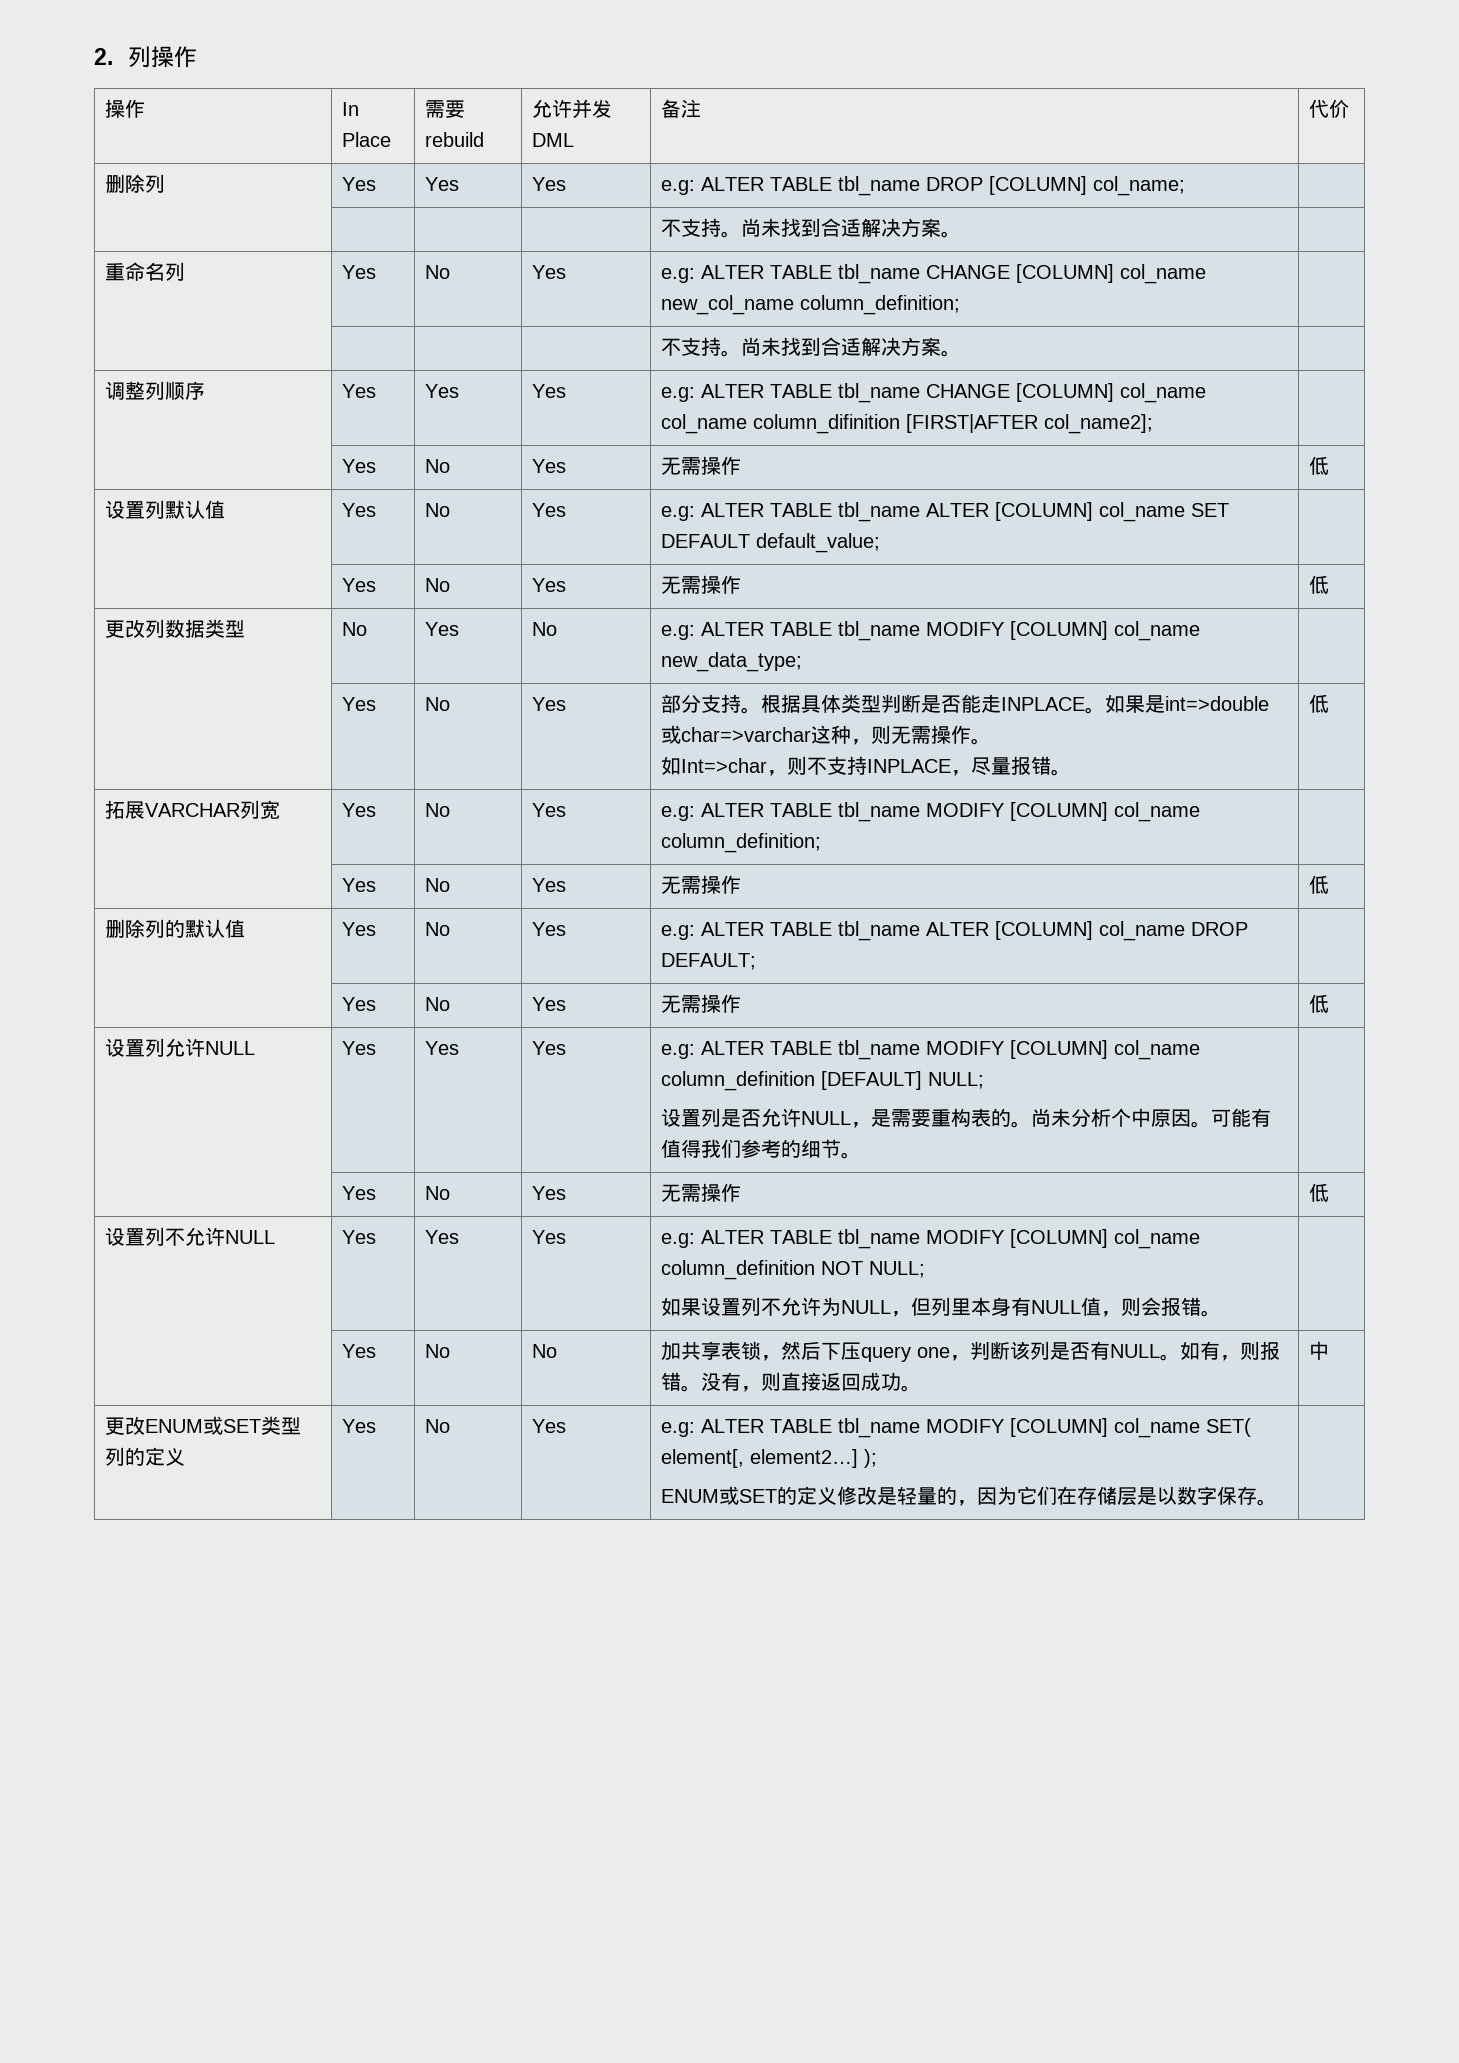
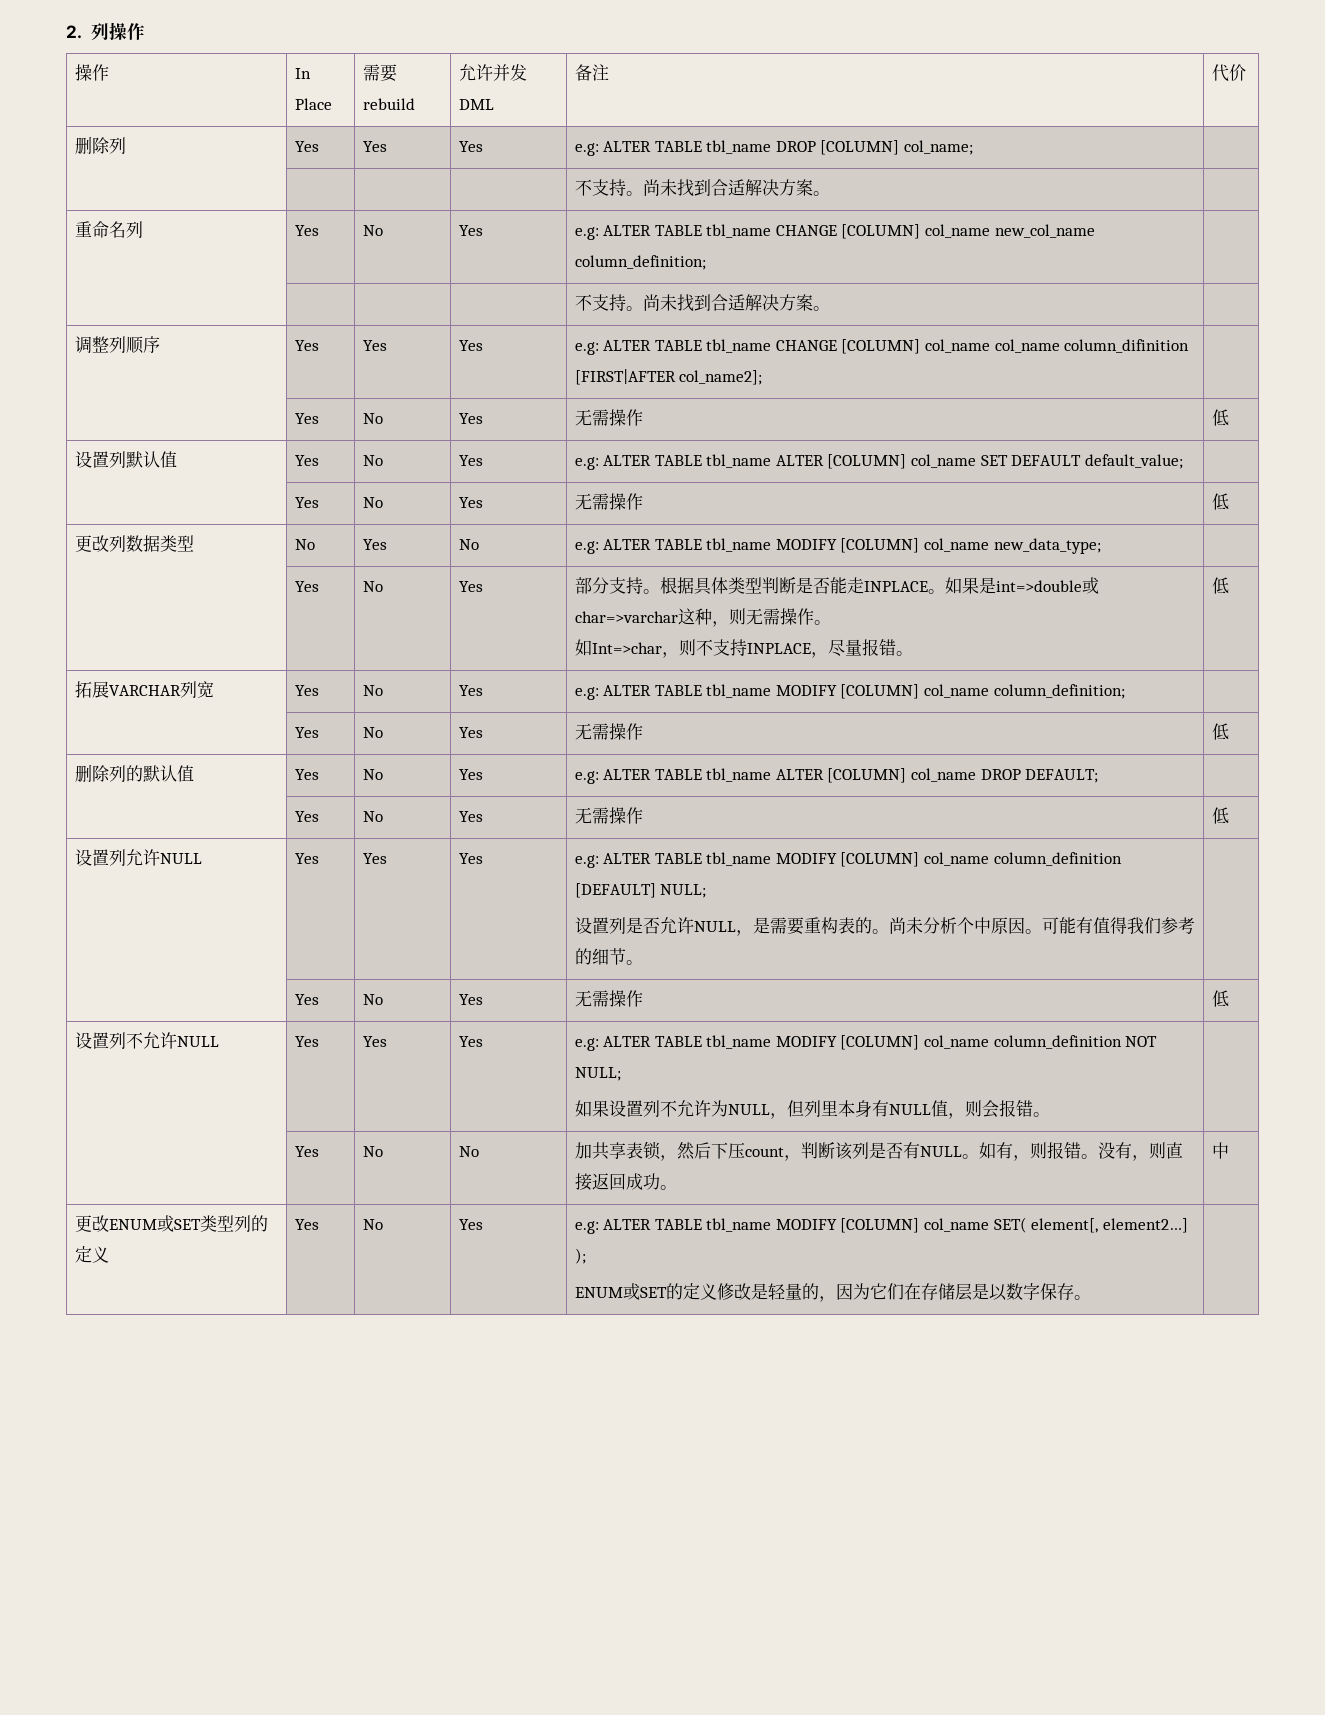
[861,1346,951,1362] query one -> [744,1147,784,1157] count

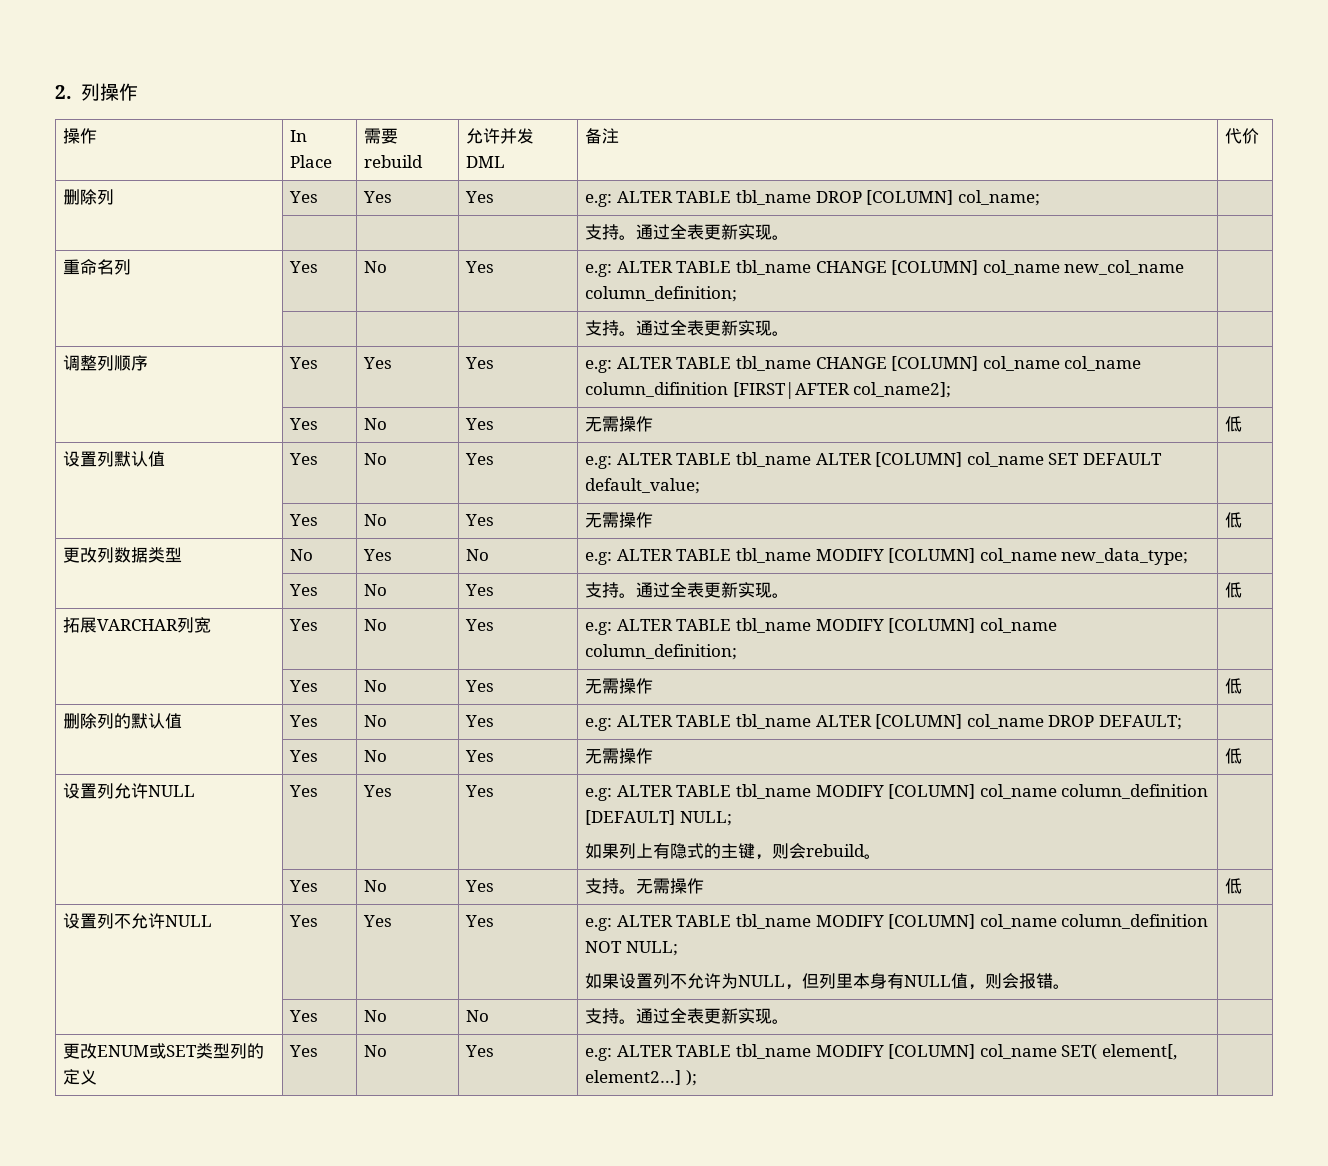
[574,179,813,197] 不支持。尚未找到合适解决方案 -> [585,224,773,240] 支持。通过全表更新实现
[574,294,813,312] 不支持。尚未找到合适解决方案 -> [585,320,773,336] 支持。通过全表更新实现
[574,577,1099,595] [574,608,831,627] [574,639,896,658] 部分支持。根据具体类型判断是否能走INPLACE。如果是int=>double或char=>varchar这种，则无需操作。 // 如Int=>char，则不支持INPLACE，尽量报错 -> [585,582,773,598] 支持。通过全表更新实现
[574,917,1195,936] [574,948,626,965] 设置列是否允许NULL，是需要重构表的。尚未分析个中原因。可能有值得我们参考的细节 -> [585,843,866,860] 如果列上有隐式的主键，则会rebuild
(483, 999) none -> [585,878,637,894] 支持。
[574,1141,1183,1161] [574,1173,677,1191] [1211,1142,1229,1159] 加共享表锁，然后下压count，判断该列是否有NULL。如有，则报错。没有，则直接返回成功。 | 中 -> [585,1008,790,1024] 支持。通过全表更新实现。 |
[574,1283,1091,1302] // ENUM或SET的定义修改是轻量的，因为它们在存储层是以数字保存。 -> (697, 1078) none

